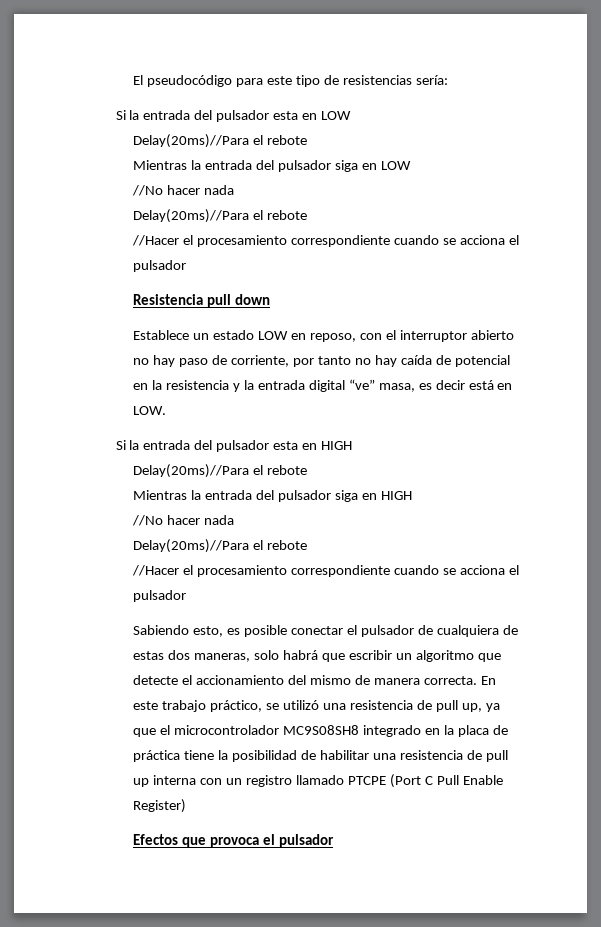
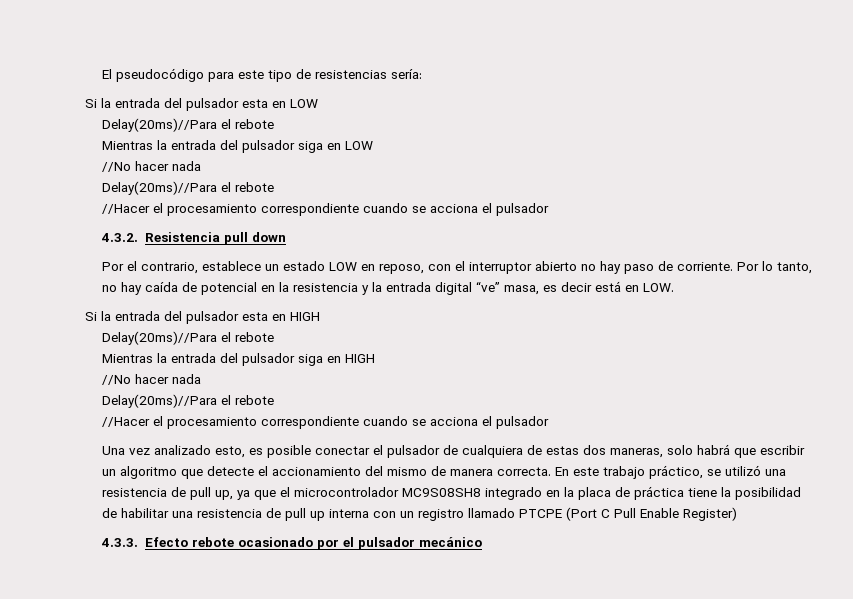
(187, 266) none -> [100,233,138,242] 4.3.2.
[133,330,190,340] Establece -> [101,261,261,274] Por el contrario, establece
[231,355,351,367] corriente, por tanto -> [676,261,812,274] corriente. Por lo tanto,
[133,625,190,635] Sabiendo -> [101,445,211,455] Una vez analizado
[133,834,335,848] Efectos que provoca el pulsador -> [100,537,482,550] 4.3.3. Efecto rebote ocasionado por el pulsador mecánico

